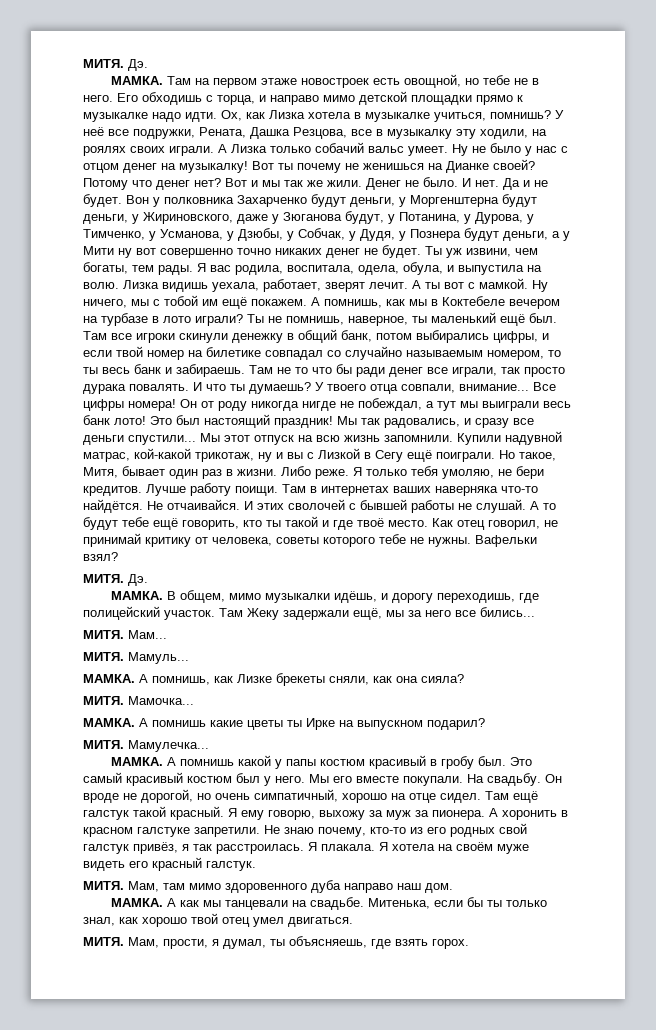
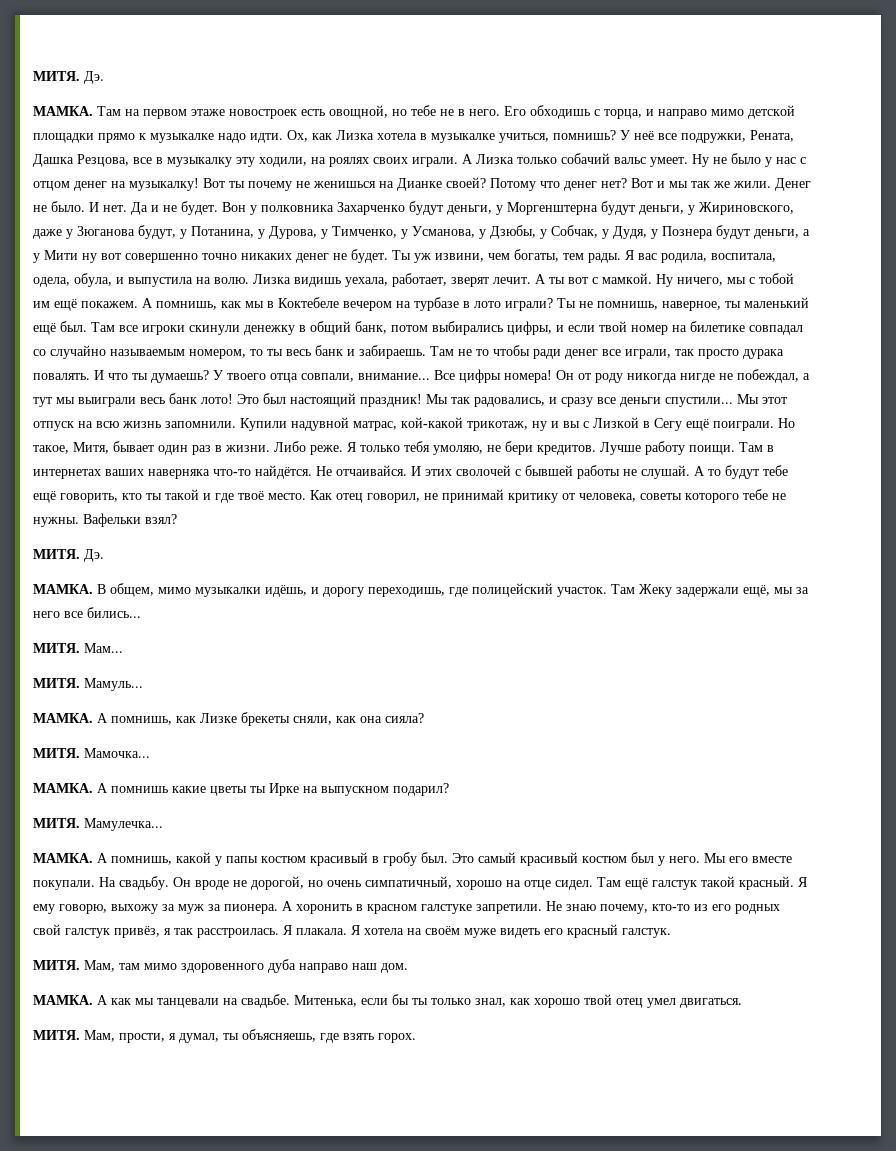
[312,364,352,374] что бы -> [493,345,530,356] чтобы
[180,759,235,766] помнишь -> [111,856,172,865] помнишь,

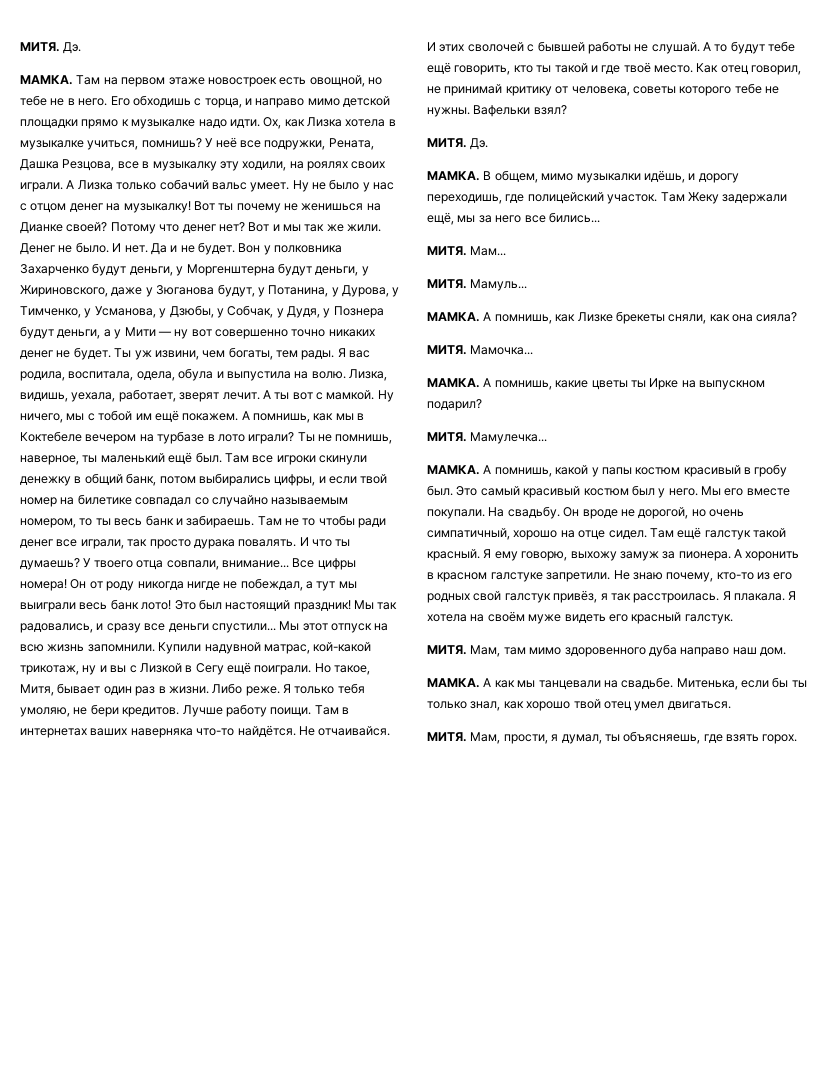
(78, 255) none -> [157,331,172,336] —
[74,273,112,287] обула, -> [178,368,214,381] обула
[253,274,341,287] Лизка видишь -> [349,369,387,381] [20,392,68,402] Лизка, видишь,
[111,786,168,793] помнишь -> [494,380,552,390] помнишь,
[162,904,204,914] за муж -> [619,551,659,561] замуж

